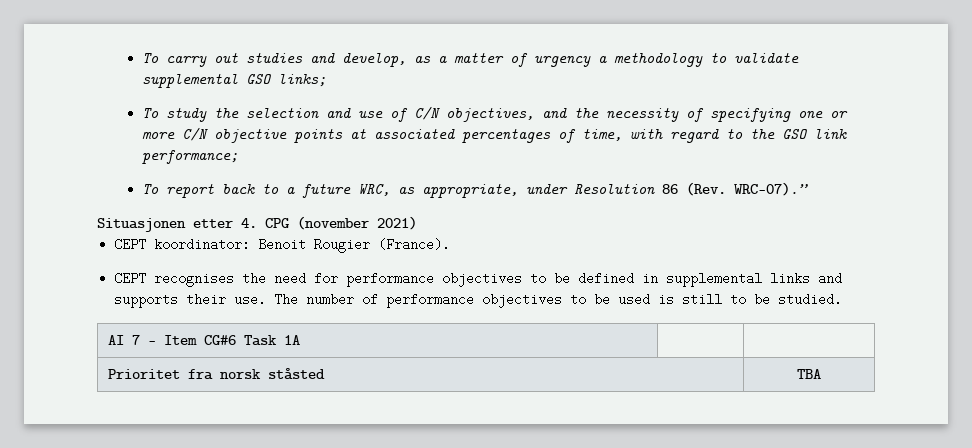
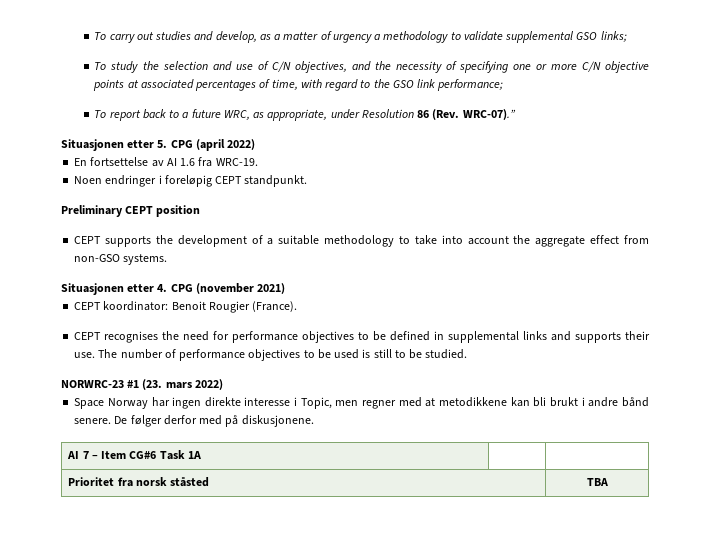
(809, 189) none -> [61,139,256,151] [74,157,258,167] [74,175,308,187] [61,205,201,217] [74,235,650,247] [74,254,168,265] // Situasjonen etter 5. CPG (april 2022) // En fortsettelse av AI 1.6 fra WRC-19. // Noen endringer i foreløpig CEPT standpunkt. // Preliminary CEPT position // CEPT supports the development of a suitable methodology to take into account the aggregate effect from non-GSO systems.
(843, 299) none -> [61,379,223,390] [74,397,649,409] [74,415,314,427] // NORWRC-23 #1 (23. mars 2022) // Space Norway har ingen direkte interesse i Topic, men regner med at metodikkene kan bli brukt i andre bånd senere. De følger derfor med på diskusjonene.

